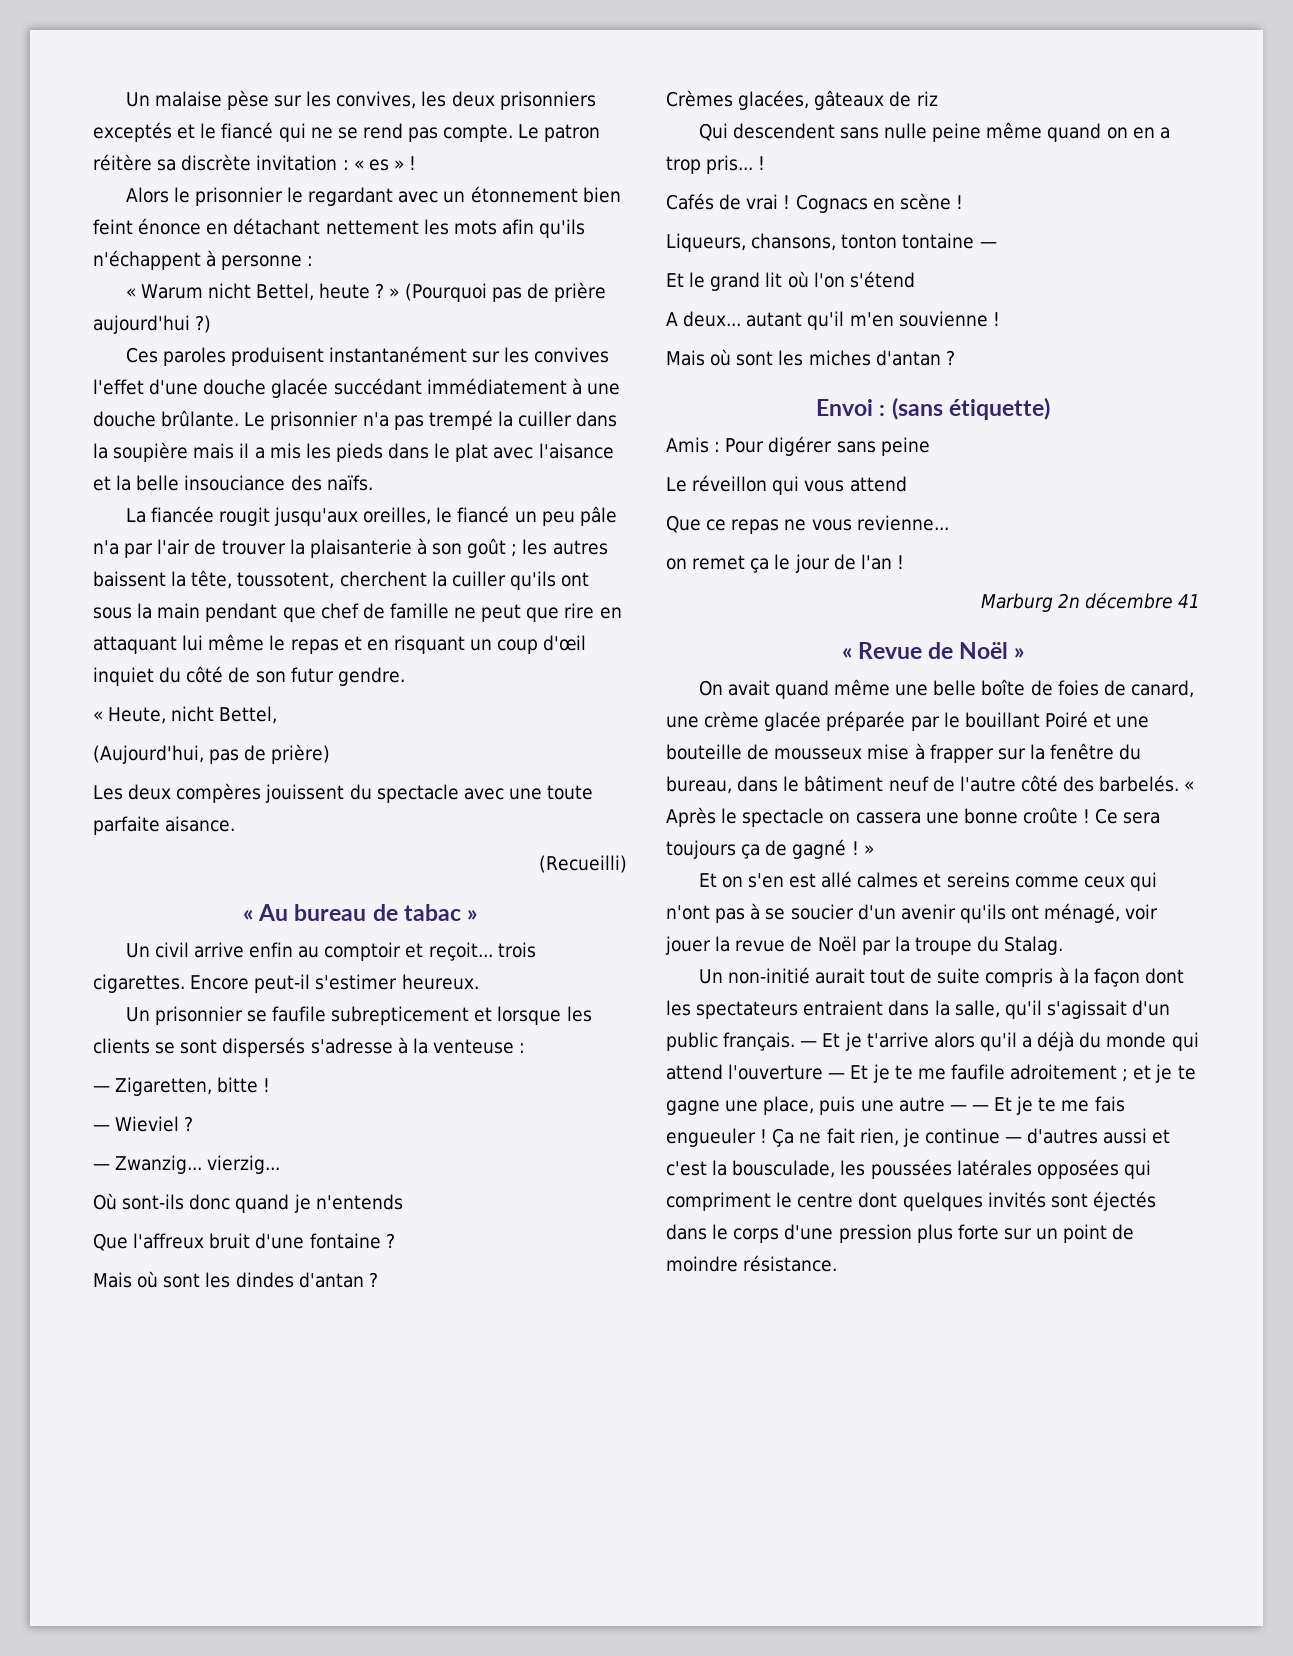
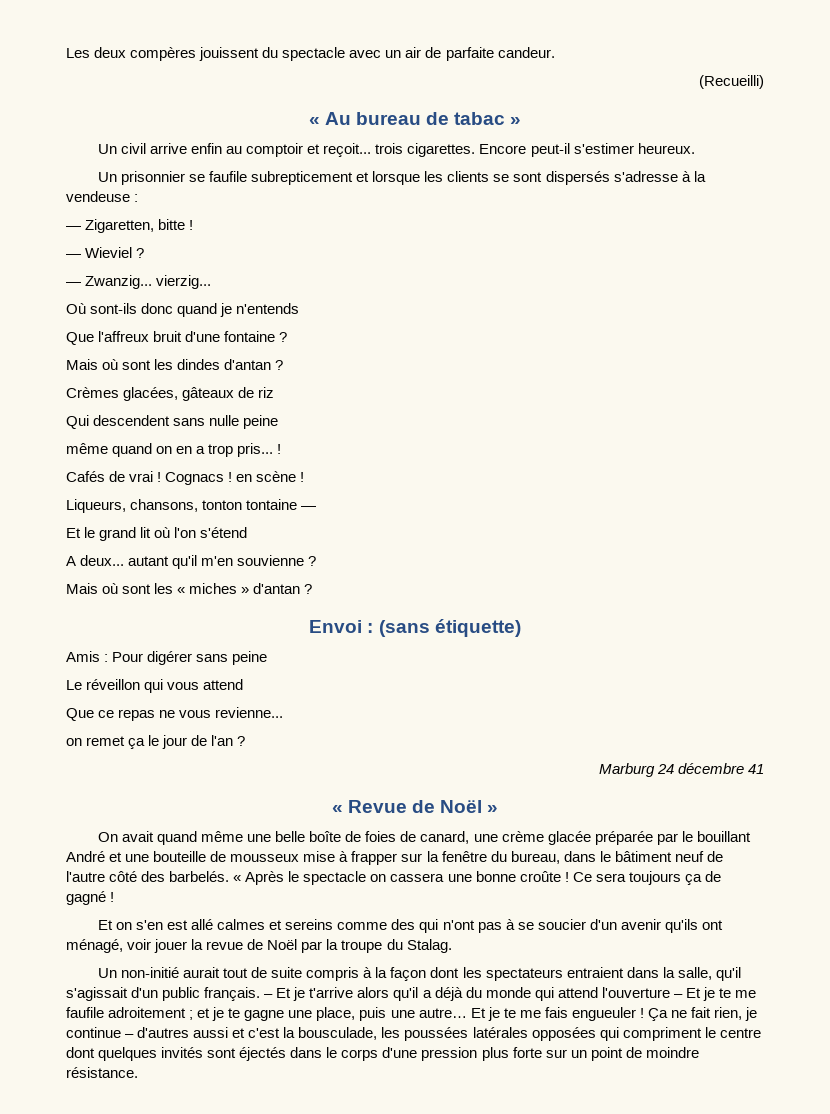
[125,90,596,110] [93,122,601,142] [93,154,417,171] [125,186,621,206] [93,218,586,238] [93,250,314,270] [125,282,606,302] [93,315,212,334] [125,346,610,366] [93,378,620,398] [93,410,618,430] [93,442,614,462] [93,475,373,491] [125,506,617,526] [93,538,608,558] [93,570,590,590] [93,603,622,622] [93,634,587,654] [93,666,405,686] [93,706,278,724] [93,744,331,764] Un malaise pèse sur les convives, les deux prisonniers exceptés et le fiancé qui ne se rend pas compte. Le patron réitère sa discrète invitation : « es » ! // Alors le prisonnier le regardant avec un étonnement bien feint énonce en détachant nettement les mots afin qu'ils n'échappent à personne : // « Warum nicht Bettel, heute ? » (Pourquoi pas de prière aujourd'hui ?) // Ces paroles produisent instantanément sur les convives l'effet d'une douche glacée succédant immédiatement à une douche brûlante. Le prisonnier n'a pas trempé la cuiller dans la soupière mais il a mis les pieds dans le plat avec l'aisance et la belle insouciance des naïfs. // La fiancée rougit jusqu'aux oreilles, le fiancé un peu pâle n'a par l'air de trouver la plaisanterie à son goût ; les autres baissent la tête, toussotent, cherchent la cuiller qu'ils ont sous la main pendant que chef de famille ne peut que rire en attaquant lui même le repas et en risquant un coup d'œil inquiet du côté de son futur gendre. // « Heute, nicht Bettel, // (Aujourd'hui, pas de prière) // -> (66, 53) none
[508,785,594,800] [93,816,236,835] une toute parfaite aisance. -> [385,47,555,61] un air de parfaite candeur.
[432,1039,514,1054] venteuse -> [66,191,130,202] vendeuse
(982, 132) none -> (279, 422) //
(868, 203) none -> [228,472,233,482] !
[992,312,1000,326] [666,349,871,366] ! // Mais où sont les miches -> [308,556,317,566] [66,583,250,594] ? // Mais où sont les « miches »
[896,555,904,569] ! -> [237,736,246,746] ?
[1057,593,1080,608] 2n -> [656,764,674,774] 24
[1044,711,1088,728] Poiré -> [66,851,105,862] André
[863,845,874,855] » -> (115, 897) none
[1083,876,1125,888] ceux -> [391,919,416,930] des
[800,1041,818,1047] — -> [264,994,274,998] –
[828,1073,846,1079] — -> [673,994,683,998] –
[898,1097,989,1112] autre — — -> [418,1008,467,1018] autre…
[1005,1137,1023,1143] — -> [125,1034,135,1038] –

